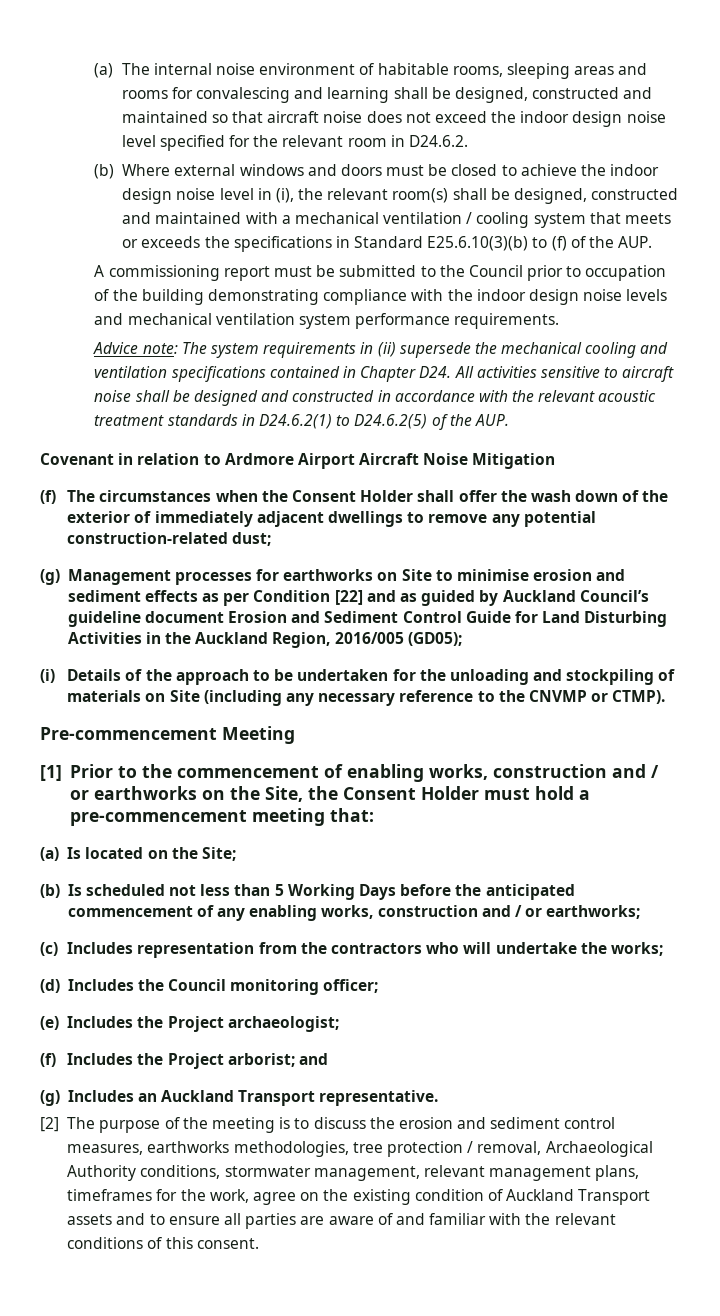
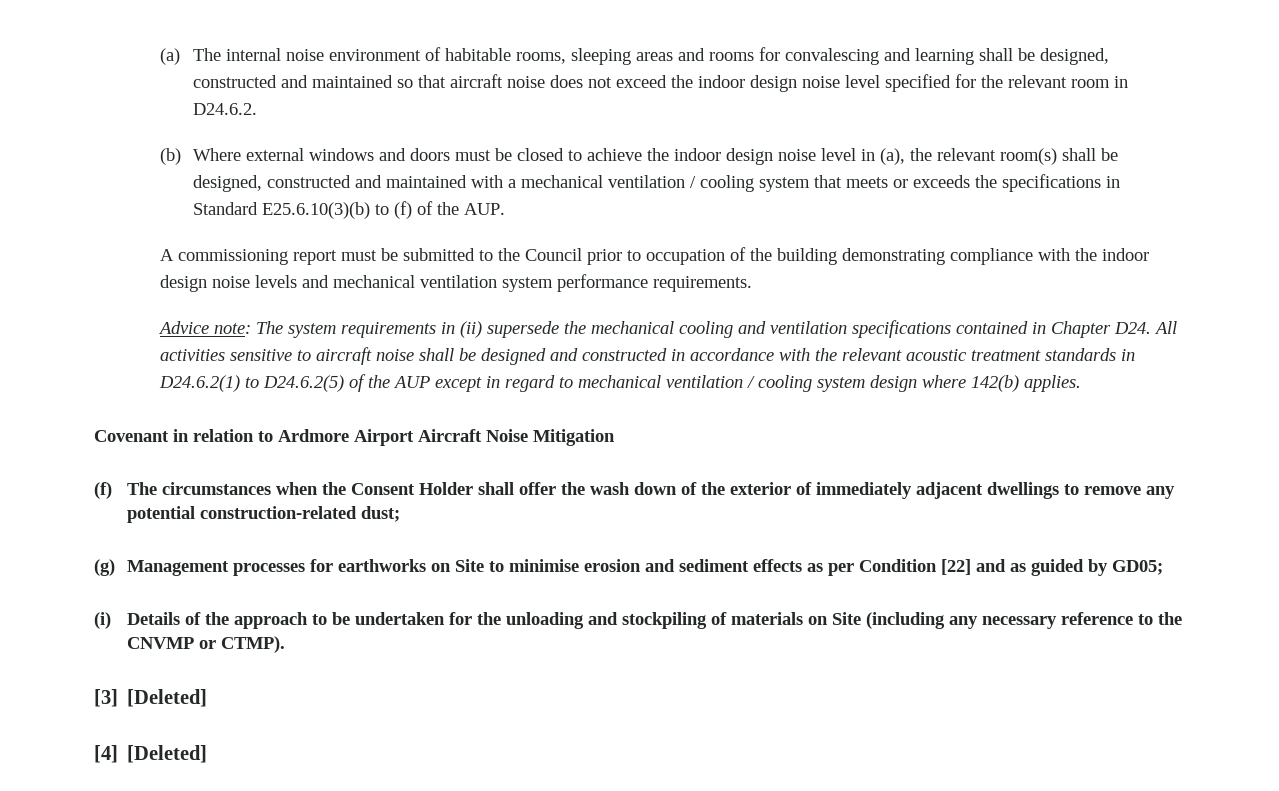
[275,188,294,203] (i), -> [880,148,906,165] (a),
[474,414,509,426] AUP. -> [393,375,1082,392] AUP except in regard to mechanical ventilation / cooling system design where 142(b) applies.
[502,590,649,602] [67,611,668,627] [67,632,462,648] Auckland Council’s guideline document Erosion and Sediment Control Guide for Land Disturbing Activities in the Auckland Region, 2016/005 (GD05); -> [1112,560,1164,575] GD05;
[40,726,295,744] [40,764,659,782] [69,786,590,802] [69,808,374,826] [40,847,236,861] [40,884,575,900] [67,905,641,921] [40,942,663,958] [40,979,379,995] [40,1016,339,1032] [40,1053,328,1069] [40,1090,439,1106] [40,1117,616,1133] [67,1141,653,1157] [67,1165,640,1181] [67,1189,651,1205] [67,1213,616,1229] [67,1237,259,1249] Pre-commencement Meeting // [1] Prior to the commencement of enabling works, construction and / or earthworks on the Site, the Consent Holder must hold a pre-commencement meeting that: // (a) Is located on the Site; // (b) Is scheduled not less than 5 Working Days before the anticipated commencement of any enabling works, construction and / or earthworks; // (c) Includes representation from the contractors who will undertake the works; // (d) Includes the Council monitoring officer; // (e) Includes the Project archaeologist; // (f) Includes the Project arborist; and // (g) Includes an Auckland Transport representative. // [2] The purpose of the meeting is to discuss the erosion and sediment control measures, earthworks methodologies, tree protection / removal, Archaeological Authority conditions, stormwater management, relevant management plans, timeframes for the work, agree on the existing condition of Auckland Transport assets and to ensure all parties are aware of and familiar with the relevant conditions of this consent. -> [94,689,208,707] [94,745,208,763] [3] [Deleted] // [4] [Deleted]

